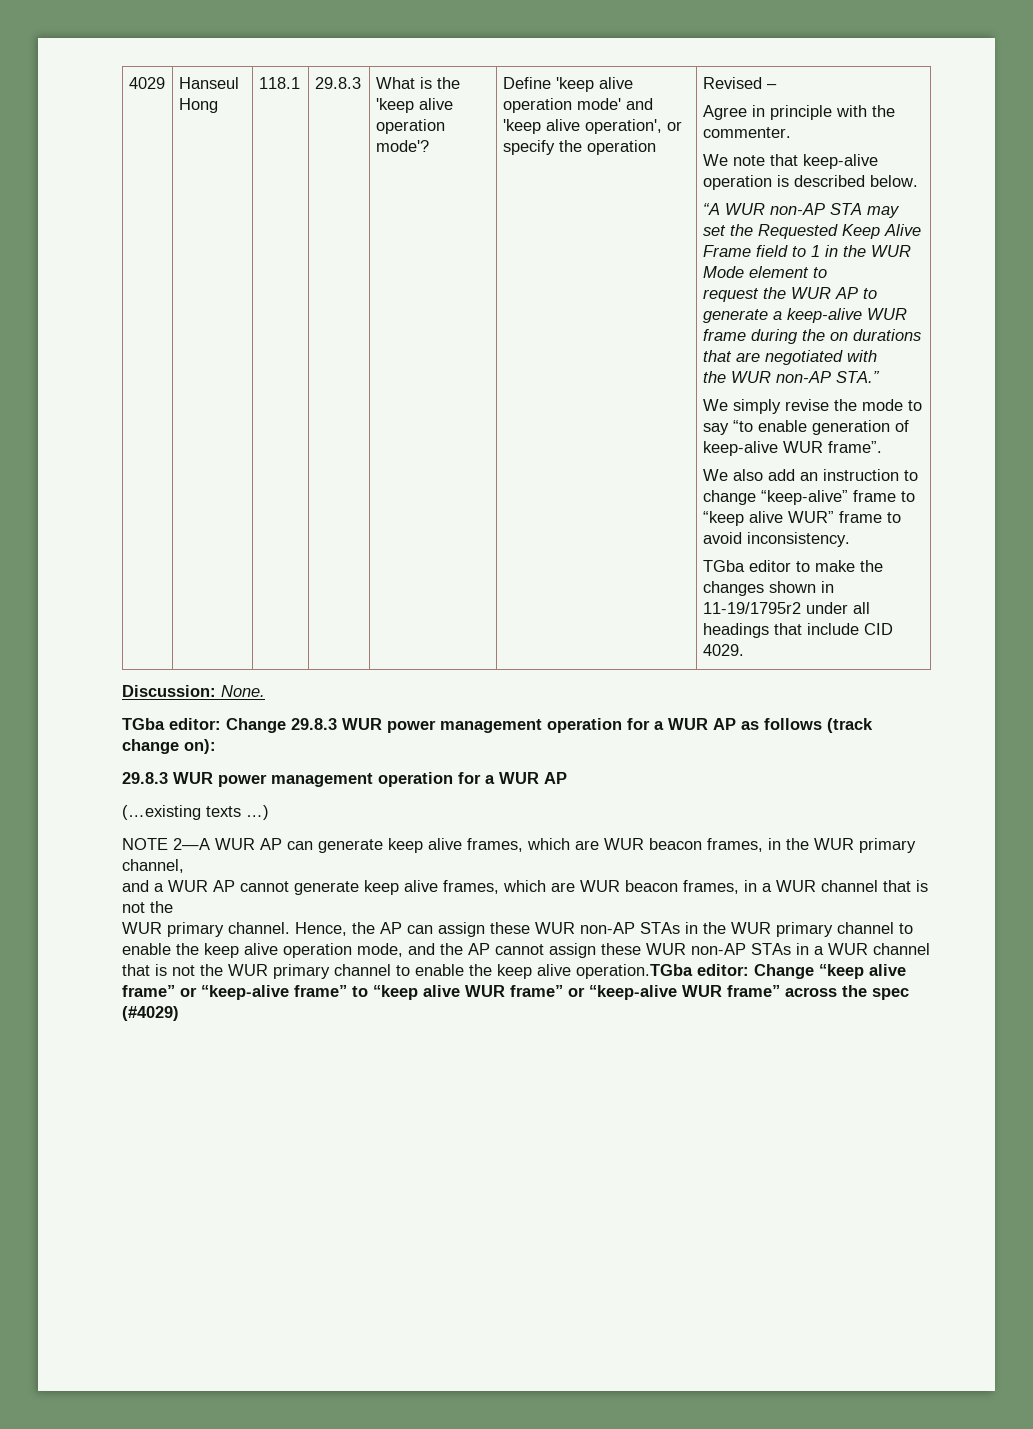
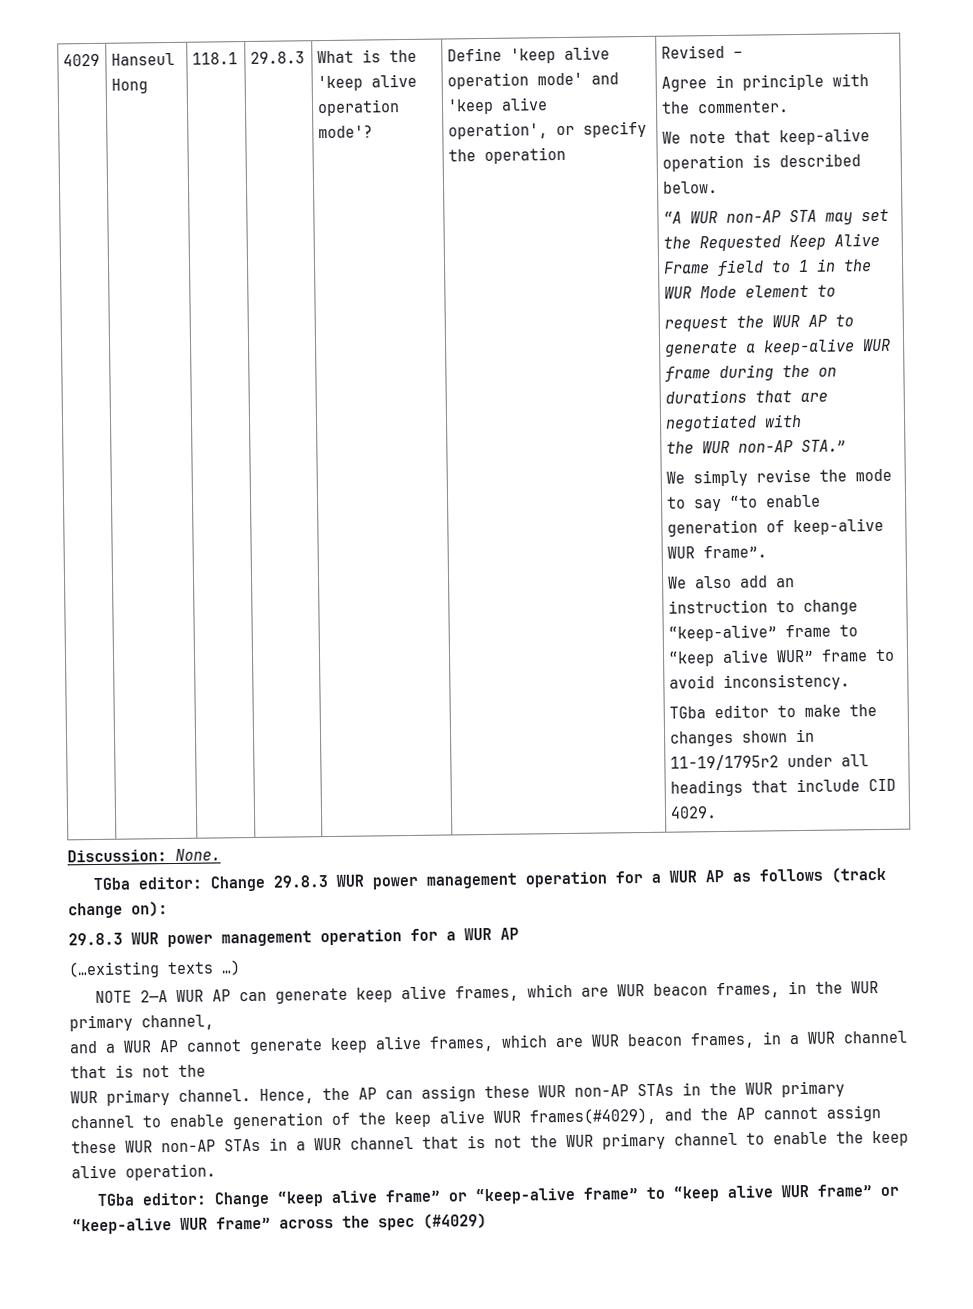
[176,943,403,958] the keep alive operation mode, -> [232,1107,656,1130] generation of the keep alive WUR frames(#4029),
[576,964,693,979] operation.TGba -> [125,1163,216,1181] [96,1193,134,1207] operation. // TGba

